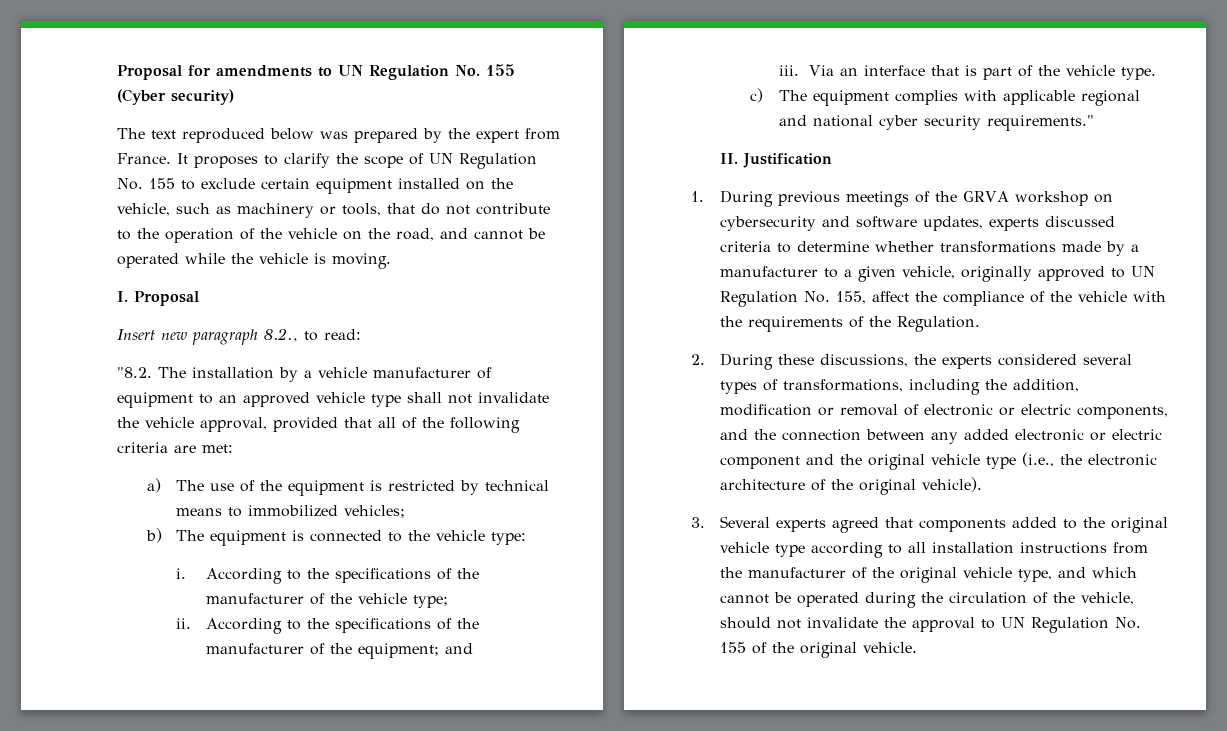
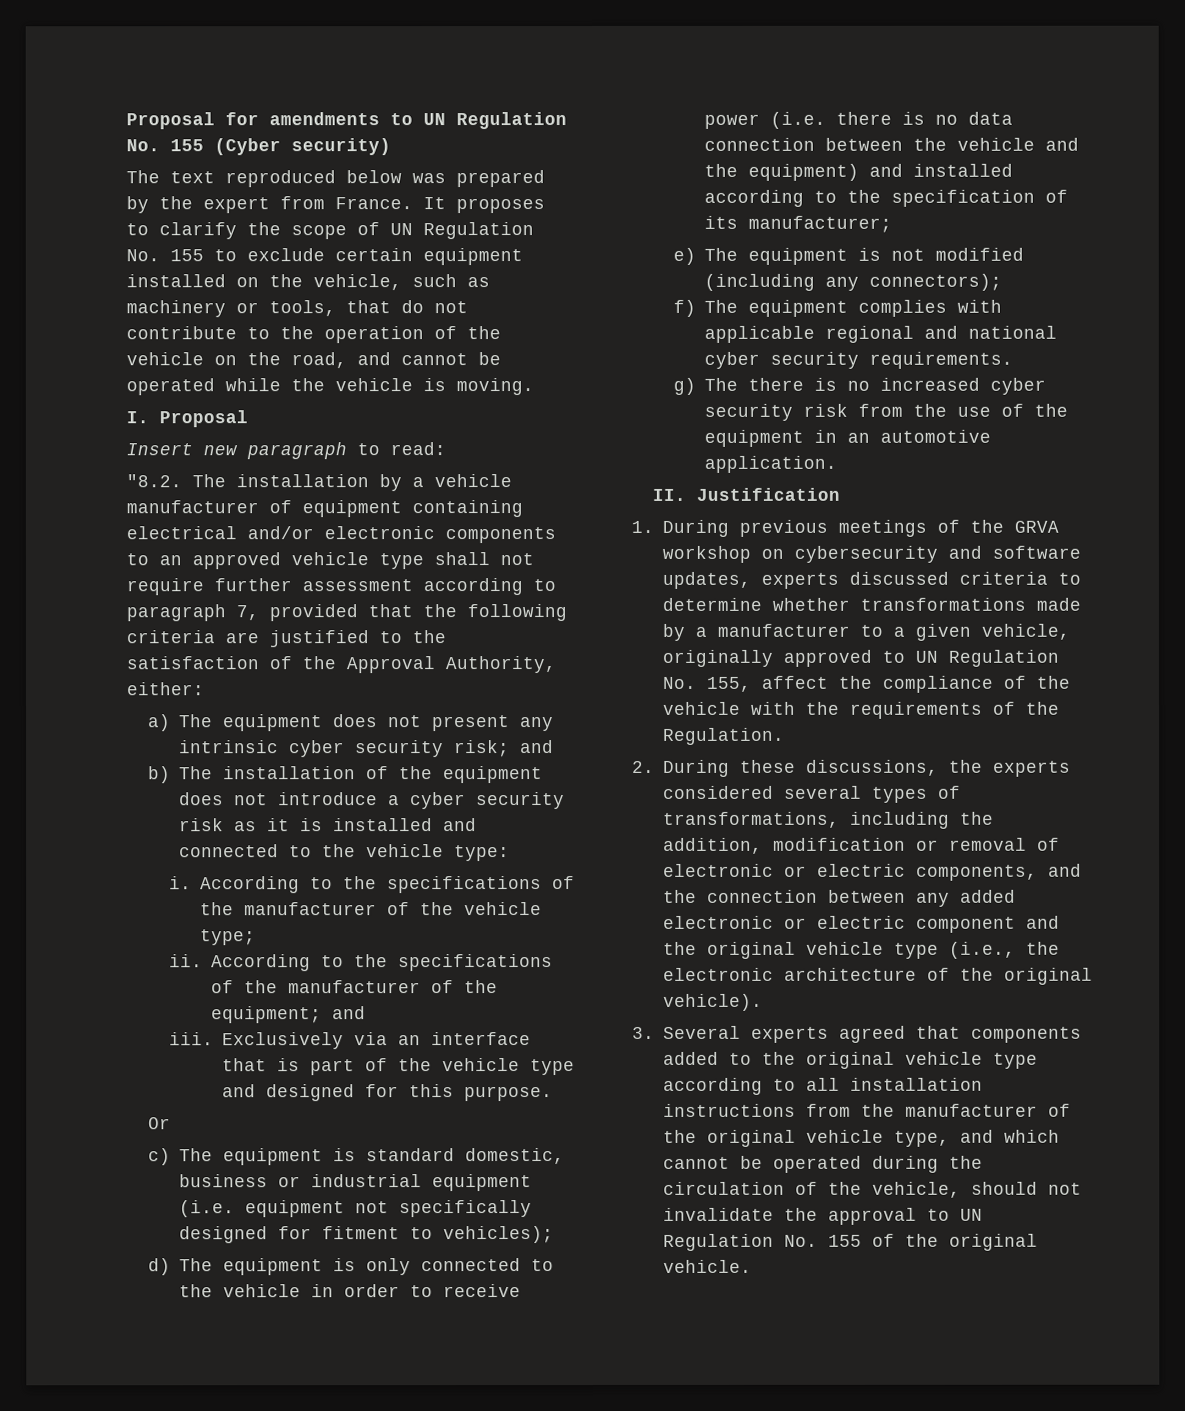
[264,328,299,342] 8.2., -> (347, 451) none
(194, 400) none -> [411,500,523,518] [125,526,556,544] containing electrical and/or electronic components
[478,392,550,403] [117,417,521,433] [117,442,234,453] [146,478,550,496] [176,505,406,518] [145,528,305,546] invalidate the vehicle approval, provided that all of the following criteria are met: // a) The use of the equipment is restricted by technical means to immobilized vehicles; // b) The equipment is -> [125,578,556,596] [125,604,567,622] [125,630,446,648] [125,656,556,674] [125,682,204,696] [147,714,554,732] [178,740,554,758] [147,766,543,784] [178,792,565,810] [178,818,477,832] require further assessment according to paragraph 7, provided that the following criteria are justified to the satisfaction of the Approval Authority, either: // a) The equipment does not present any intrinsic cyber security risk; and // b) The installation of the equipment does not introduce a cyber security risk as it is installed and
[808,65,834,76] Via -> [221,1032,388,1050] Exclusively via
[1120,67,1156,80] [749,88,763,103] type. // c) -> [529,1059,575,1076] [221,1084,553,1102] [147,1117,171,1130] [147,1148,565,1166] [178,1174,532,1192] [178,1200,532,1218] [178,1226,554,1244] [147,1258,554,1276] [178,1284,521,1298] [703,111,1013,129] [703,137,1079,151] [703,163,1013,181] [703,189,1068,207] [703,215,892,233] [672,247,1024,265] [703,273,1002,291] [672,299,696,317] type and designed for this purpose. // Or // c) The equipment is standard domestic, business or industrial equipment (i.e. equipment not specifically designed for fitment to vehicles); // d) The equipment is only connected to the vehicle in order to receive power (i.e. there is no data connection between the vehicle and the equipment) and installed according to the specification of its manufacturer; // e) The equipment is not modified (including any connectors); // f)
[987,115,1095,131] requirements." -> [868,351,1013,369] [672,377,1046,395] [703,403,1068,421] [703,429,991,447] [703,455,837,473] requirements. // g) The there is no increased cyber security risk from the use of the equipment in an automotive application.

